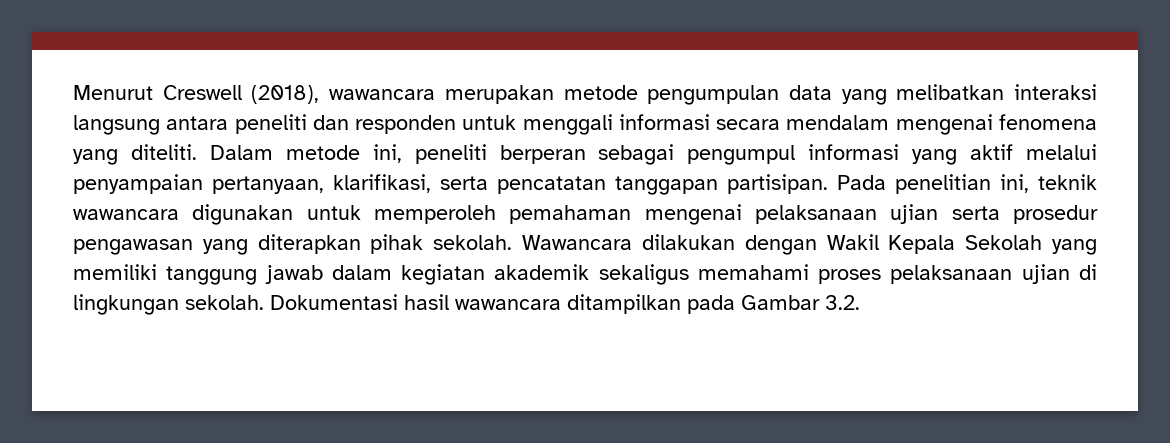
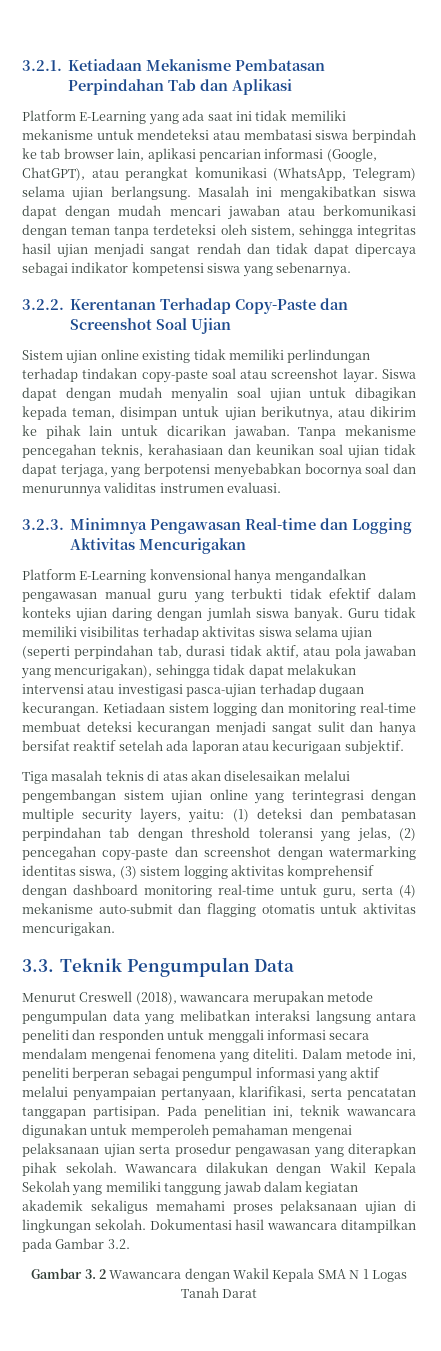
(73, 92) none -> [22,59,326,71] [68,79,293,95] [22,110,346,125] [22,129,416,143] [22,148,377,162] [22,167,416,181] [22,186,416,201] [22,205,416,220] [22,224,416,238] [22,243,416,258] [22,262,351,277] [22,298,349,314] [70,318,232,334] [22,349,371,364] [22,368,416,383] [22,387,417,402] [22,406,416,421] [22,425,416,440] [22,444,416,459] [22,463,417,478] [22,482,282,497] [22,518,413,534] [70,538,247,554] [22,569,366,584] [22,588,416,603] [22,607,416,622] [22,626,373,641] [22,645,416,660] [21,664,356,679] [22,683,364,698] [22,702,416,716] [22,721,417,736] [22,740,404,755] [22,770,350,784] [22,789,416,804] [22,808,416,823] [22,827,416,842] [22,846,416,861] [22,865,375,879] [22,884,416,898] [22,903,416,917] [22,922,115,936] [22,957,295,977] 3.2.1. Ketiadaan Mekanisme Pembatasan Perpindahan Tab dan Aplikasi // Platform E-Learning yang ada saat ini tidak memiliki mekanisme untuk mendeteksi atau membatasi siswa berpindah ke tab browser lain, aplikasi pencarian informasi (Google, ChatGPT), atau perangkat komunikasi (WhatsApp, Telegram) selama ujian berlangsung. Masalah ini mengakibatkan siswa dapat dengan mudah mencari jawaban atau berkomunikasi dengan teman tanpa terdeteksi oleh sistem, sehingga integritas hasil ujian menjadi sangat rendah dan tidak dapat dipercaya sebagai indikator kompetensi siswa yang sebenarnya. // 3.2.2. Kerentanan Terhadap Copy-Paste dan Screenshot Soal Ujian // Sistem ujian online existing tidak memiliki perlindungan terhadap tindakan copy-paste soal atau screenshot layar. Siswa dapat dengan mudah menyalin soal ujian untuk dibagikan kepada teman, disimpan untuk ujian berikutnya, atau dikirim ke pihak lain untuk dicarikan jawaban. Tanpa mekanisme pencegahan teknis, kerahasiaan dan keunikan soal ujian tidak dapat terjaga, yang berpotensi menyebabkan bocornya soal dan menurunnya validitas instrumen evaluasi. // 3.2.3. Minimnya Pengawasan Real-time dan Logging Aktivitas Mencurigakan // Platform E-Learning konvensional hanya mengandalkan pengawasan manual guru yang terbukti tidak efektif dalam konteks ujian daring dengan jumlah siswa banyak. Guru tidak memiliki visibilitas terhadap aktivitas siswa selama ujian (seperti perpindahan tab, durasi tidak aktif, atau pola jawaban yang mencurigakan), sehingga tidak dapat melakukan intervensi atau investigasi pasca-ujian terhadap dugaan kecurangan. Ketiadaan sistem logging dan monitoring real-time membuat deteksi kecurangan menjadi sangat sulit dan hanya bersifat reaktif setelah ada laporan atau kecurigaan subjektif. // Tiga masalah teknis di atas akan diselesaikan melalui pengembangan sistem ujian online yang terintegrasi dengan multiple security layers, yaitu: (1) deteksi dan pembatasan perpindahan tab dengan threshold toleransi yang jelas, (2) pencegahan copy-paste dan screenshot dengan watermarking identitas siswa, (3) sistem logging aktivitas komprehensif dengan dashboard monitoring real-time untuk guru, serta (4) mekanisme auto-submit dan flagging otomatis untuk aktivitas mencurigakan. // 3.3. Teknik Pengumpulan Data //
(860, 302) none -> [31,1268,407,1282] [180,1287,258,1298] // Gambar 3. 2 Wawancara dengan Wakil Kepala SMA N 1 Logas Tanah Darat

